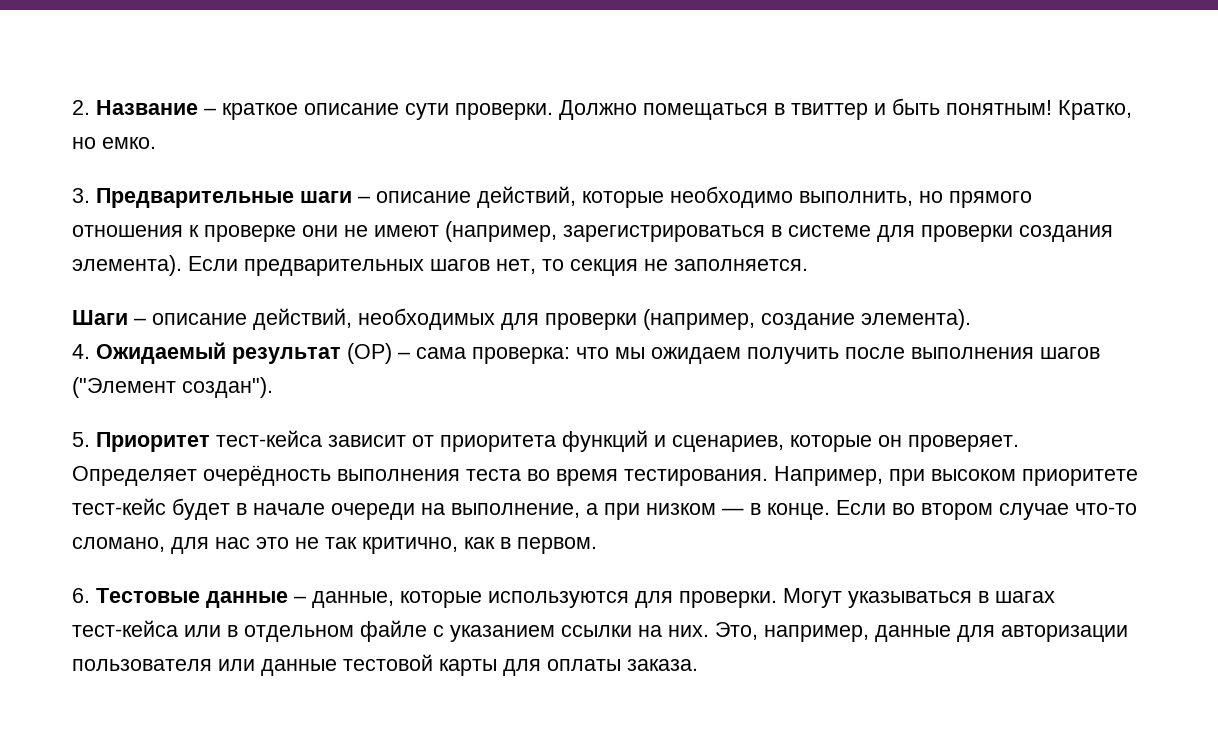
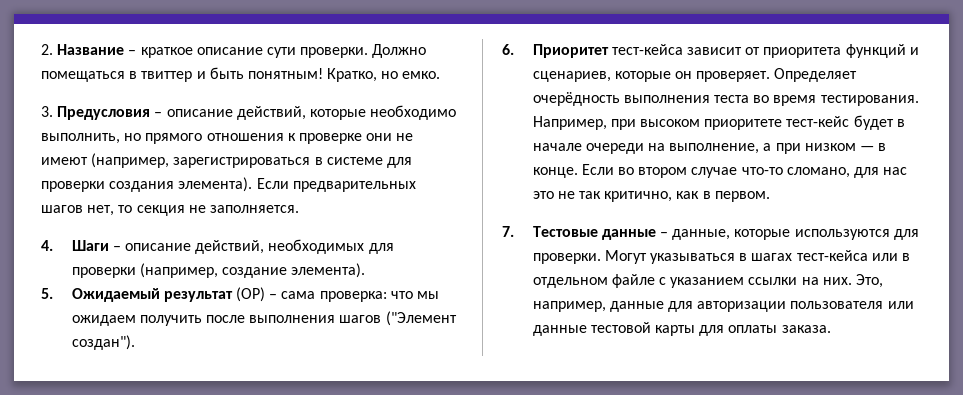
[96,188,352,208] Предварительные шаги -> [57,106,151,120] Предусловия
(808, 265) none -> [41,240,53,251] 4.
[72,344,90,359] 4. -> [41,288,53,299] 5.
[72,432,90,447] 5. -> [502,44,514,55] 6.
[72,588,90,603] 6. -> [502,226,514,237] 7.

